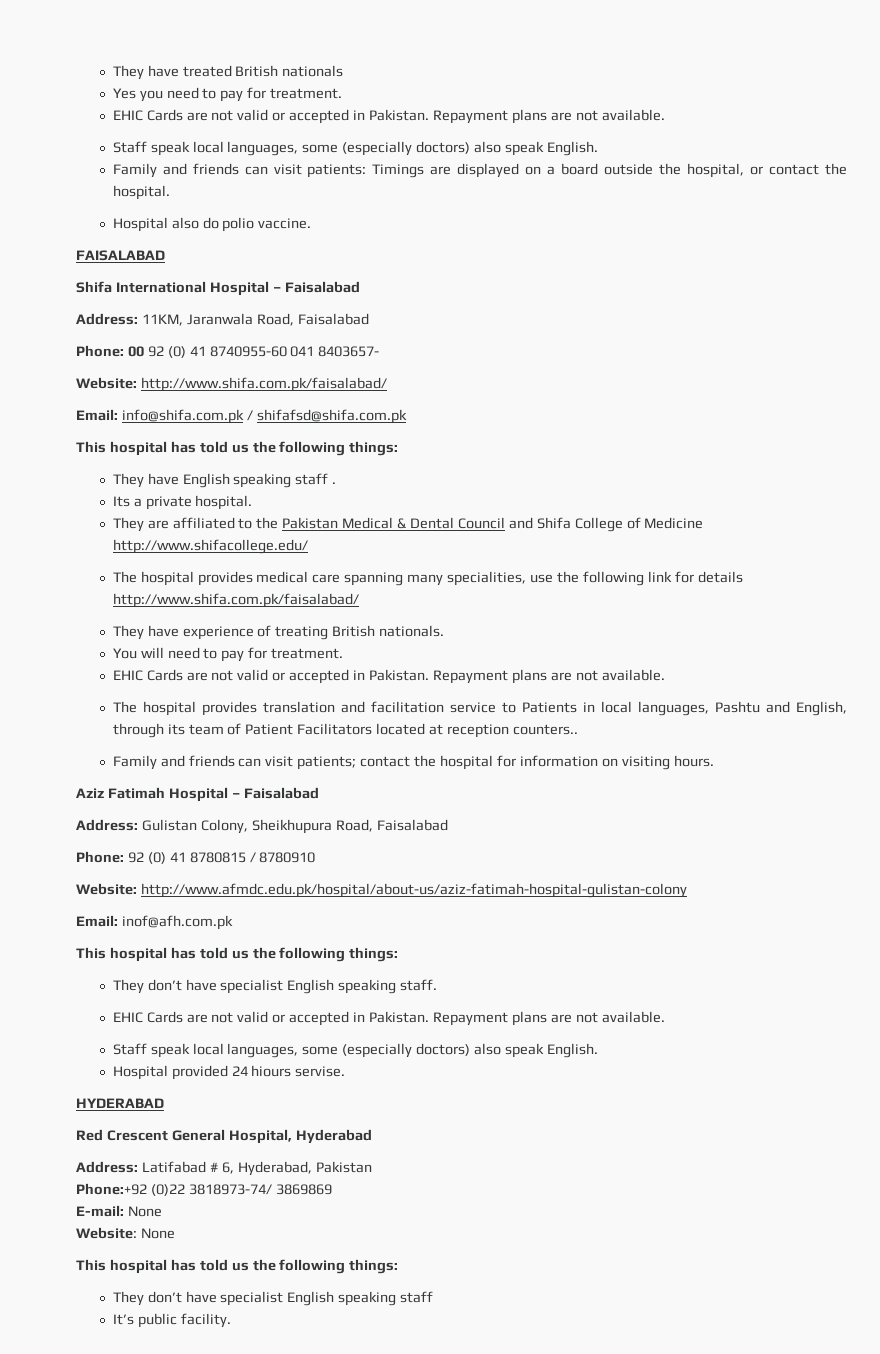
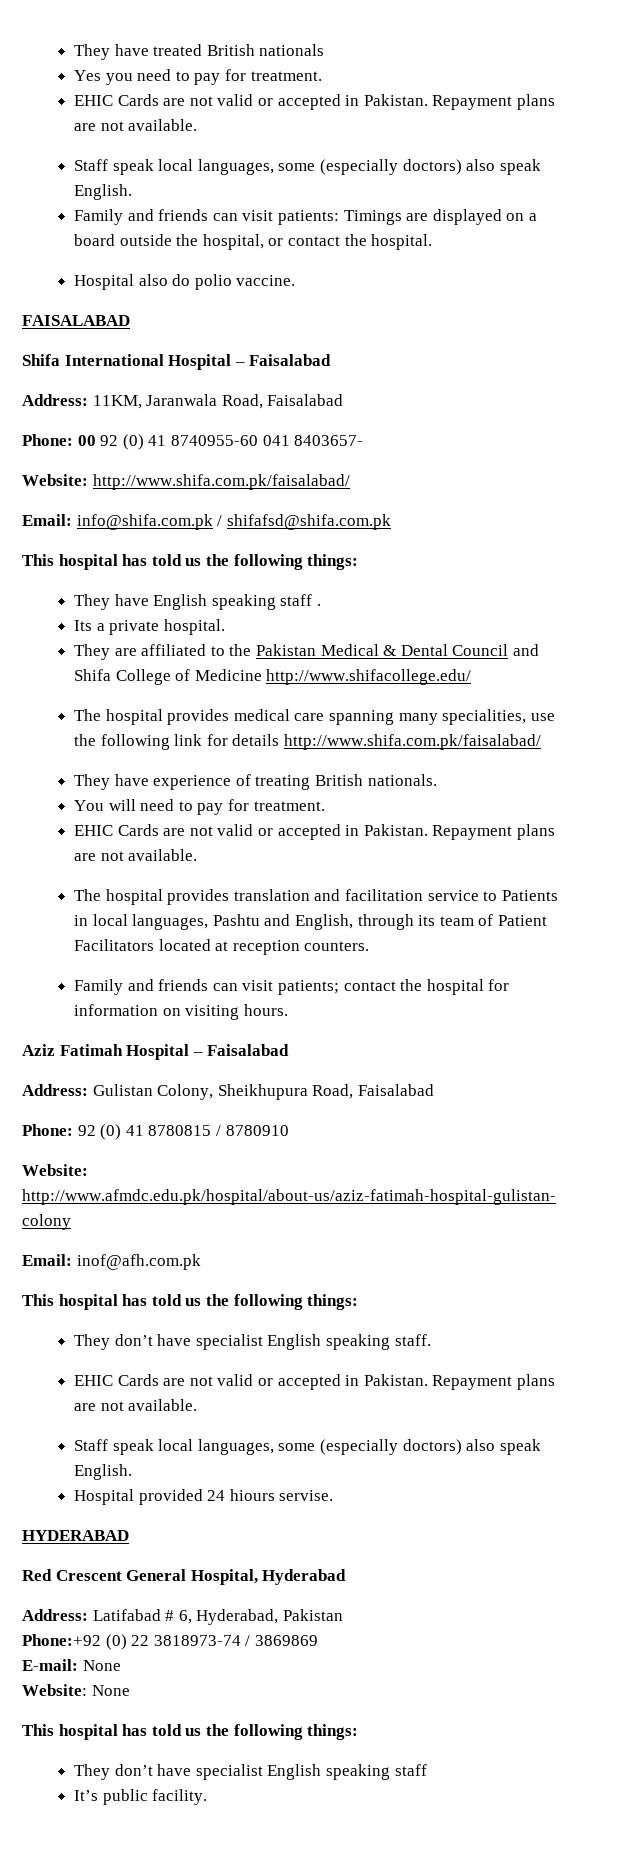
[512,724,578,735] counters.. -> [304,941,370,951] counters.
[150,1184,272,1196] (0)22 3818973-74/ -> [105,1634,251,1650] (0) 22 3818973-74 /

